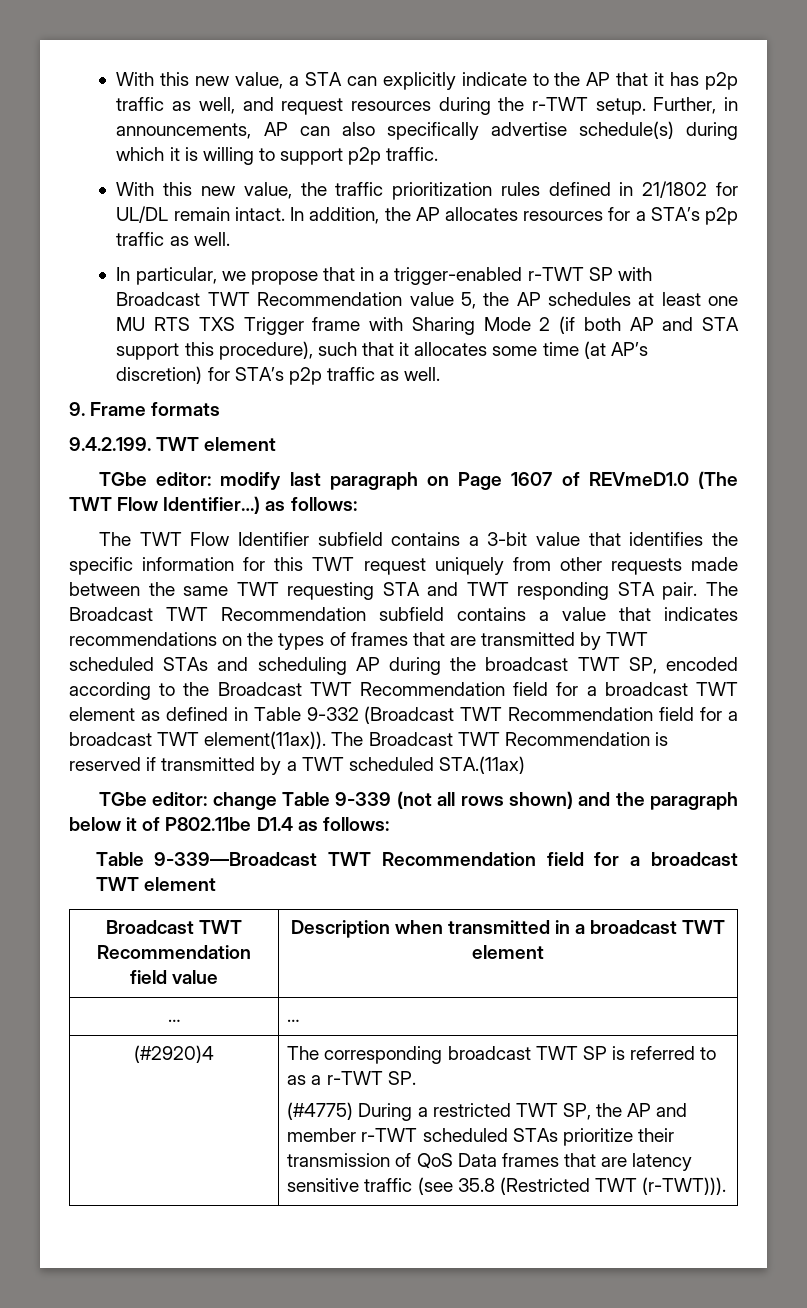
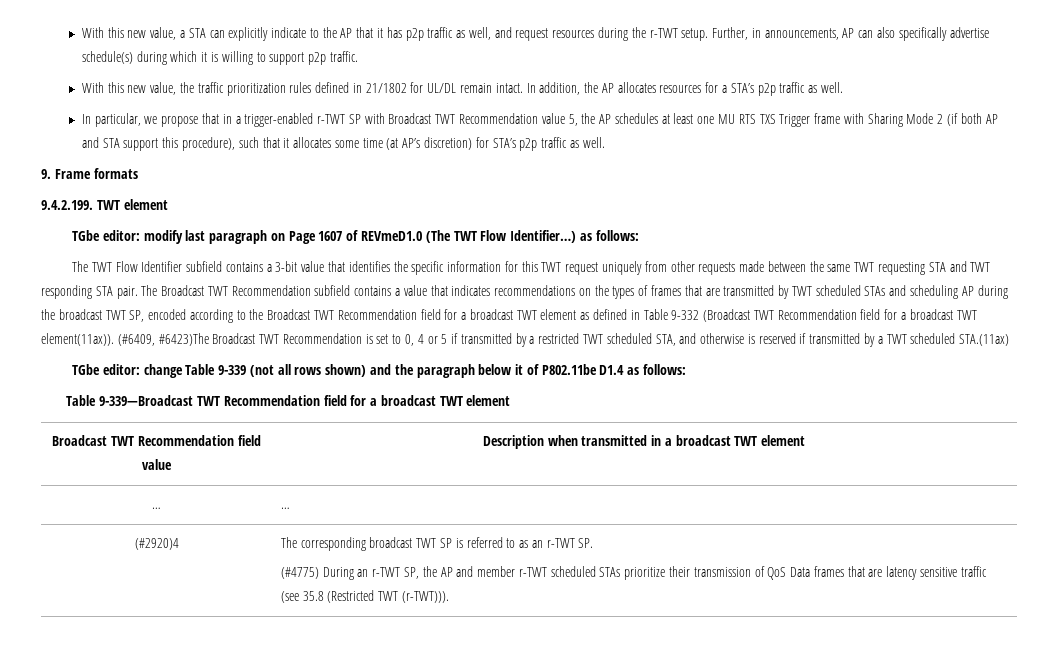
[331,732,364,746] The -> [117,333,209,346] (#6409, #6423)The
(668, 739) none -> [376,333,755,347] set to 0, 4 or 5 if transmitted by a restricted TWT scheduled STA, and otherwise is
[311,1075,322,1085] a -> [531,540,543,548] an
[417,1103,558,1117] a restricted TWT -> [357,567,401,577] an r-TWT

